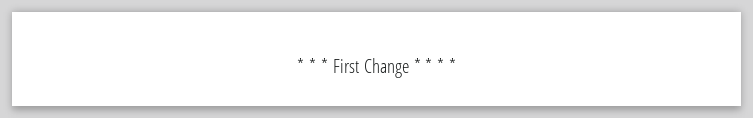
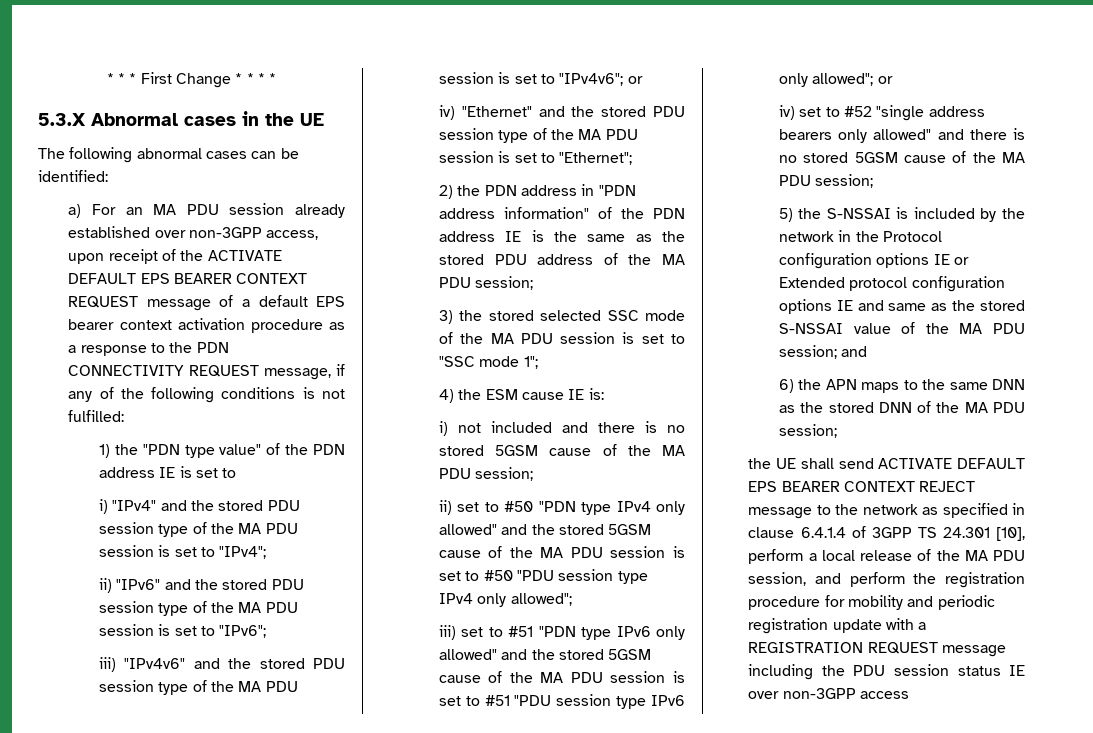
(457, 65) none -> [38,111,324,126] [38,147,299,163] [38,170,108,182] [68,203,345,218] [68,226,319,240] [68,249,282,264] [68,273,308,284] [68,295,346,311] [68,318,346,333] [68,342,229,356] [68,364,346,380] [68,387,345,403] [68,410,125,422] [98,443,345,458] [98,466,237,478] [98,499,300,514] [98,522,298,537] [98,545,267,559] [98,578,304,593] [98,601,298,616] [98,624,267,638] [98,657,345,672] [98,680,298,695] [438,72,643,86] [438,105,685,120] [438,128,638,143] [438,151,633,165] [438,184,636,199] [438,207,685,219] [438,230,685,242] [438,253,685,265] [438,276,534,290] [438,310,685,324] [438,332,685,344] [438,356,538,369] [438,388,604,403] [438,421,685,436] [438,444,685,456] [438,467,534,481] [438,500,685,515] [438,524,652,535] [438,546,685,558] [438,569,648,584] [438,593,572,607] [438,625,685,640] [438,649,652,660] [438,671,685,683] [438,694,685,709] [778,73,893,87] [778,105,985,121] [778,128,1025,143] [778,151,1025,163] [778,174,874,188] [778,207,1025,222] [778,230,942,242] [778,253,969,269] [778,276,1005,292] [778,299,1025,314] [778,322,1025,334] [778,345,868,359] [778,379,1025,393] [778,401,1025,413] [778,424,837,438] [748,458,1025,469] [748,481,976,492] [748,503,1025,519] [748,526,1025,541] [748,549,1025,564] [748,572,1025,588] [748,595,995,610] [748,618,927,634] [748,642,1007,657] [748,664,1025,680] [748,688,910,699] // 5.3.X Abnormal cases in the UE // The following abnormal cases can be identified: // a) For an MA PDU session already established over non-3GPP access, upon receipt of the ACTIVATE DEFAULT EPS BEARER CONTEXT REQUEST message of a default EPS bearer context activation procedure as a response to the PDN CONNECTIVITY REQUEST message, if any of the following conditions is not fulfilled: // 1) the "PDN type value" of the PDN address IE is set to // i) "IPv4" and the stored PDU session type of the MA PDU session is set to "IPv4"; // ii) "IPv6" and the stored PDU session type of the MA PDU session is set to "IPv6"; // iii) "IPv4v6" and the stored PDU session type of the MA PDU session is set to "IPv4v6"; or // iv) "Ethernet" and the stored PDU session type of the MA PDU session is set to "Ethernet"; // 2) the PDN address in "PDN address information" of the PDN address IE is the same as the stored PDU address of the MA PDU session; // 3) the stored selected SSC mode of the MA PDU session is set to "SSC mode 1"; // 4) the ESM cause IE is: // i) not included and there is no stored 5GSM cause of the MA PDU session; // ii) set to #50 "PDN type IPv4 only allowed" and the stored 5GSM cause of the MA PDU session is set to #50 "PDU session type IPv4 only allowed"; // iii) set to #51 "PDN type IPv6 only allowed" and the stored 5GSM cause of the MA PDU session is set to #51 "PDU session type IPv6 only allowed"; or // iv) set to #52 "single address bearers only allowed" and there is no stored 5GSM cause of the MA PDU session; // 5) the S-NSSAI is included by the network in the Protocol configuration options IE or Extended protocol configuration options IE and same as the stored S-NSSAI value of the MA PDU session; and // 6) the APN maps to the same DNN as the stored DNN of the MA PDU session; // the UE shall send ACTIVATE DEFAULT EPS BEARER CONTEXT REJECT message to the network as specified in clause 6.4.1.4 of 3GPP TS 24.301 [10], perform a local release of the MA PDU session, and perform the registration procedure for mobility and periodic registration update with a REGISTRATION REQUEST message including the PDU session status IE over non-3GPP access

